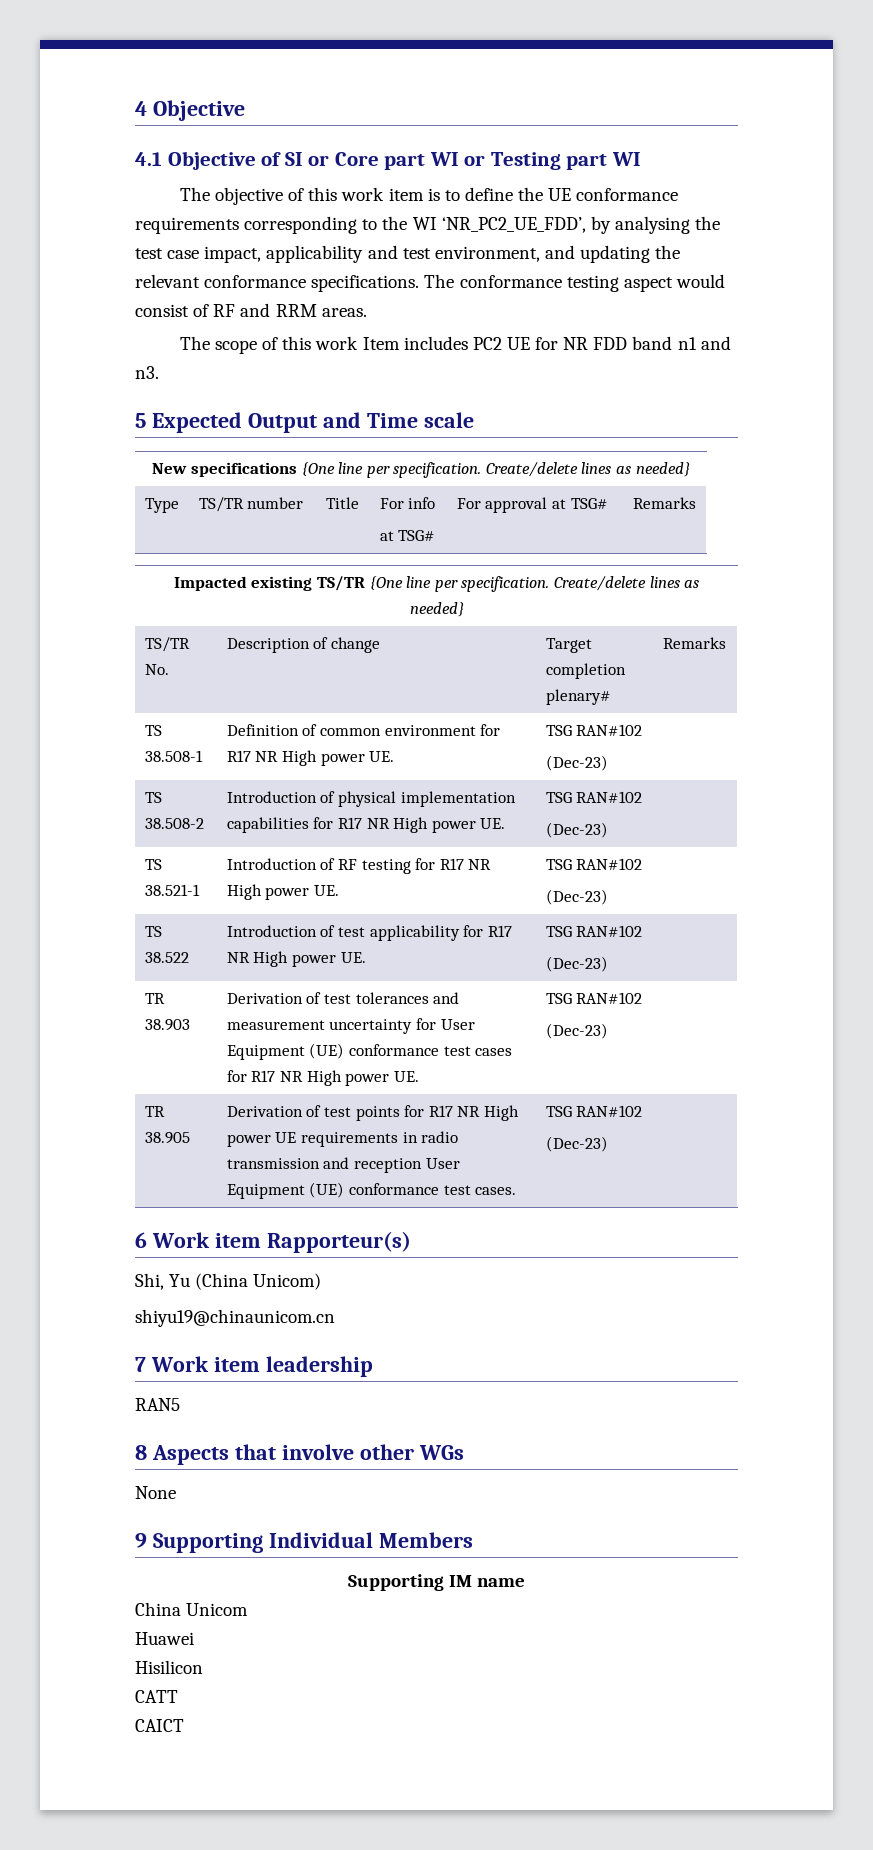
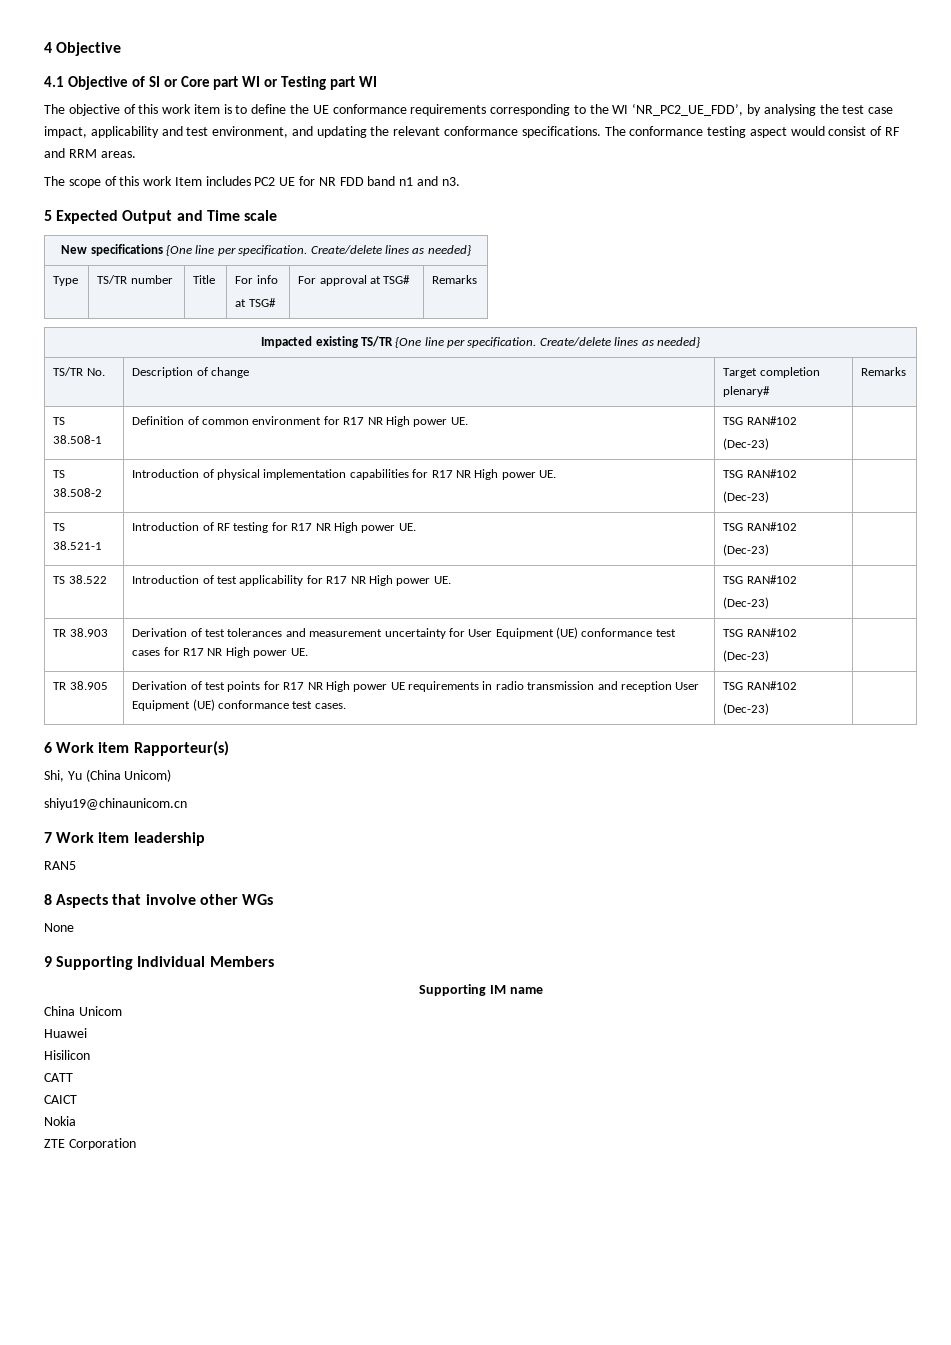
(184, 1725) none -> [44,1116,76,1126] [44,1138,136,1150] // Nokia // ZTE Corporation

